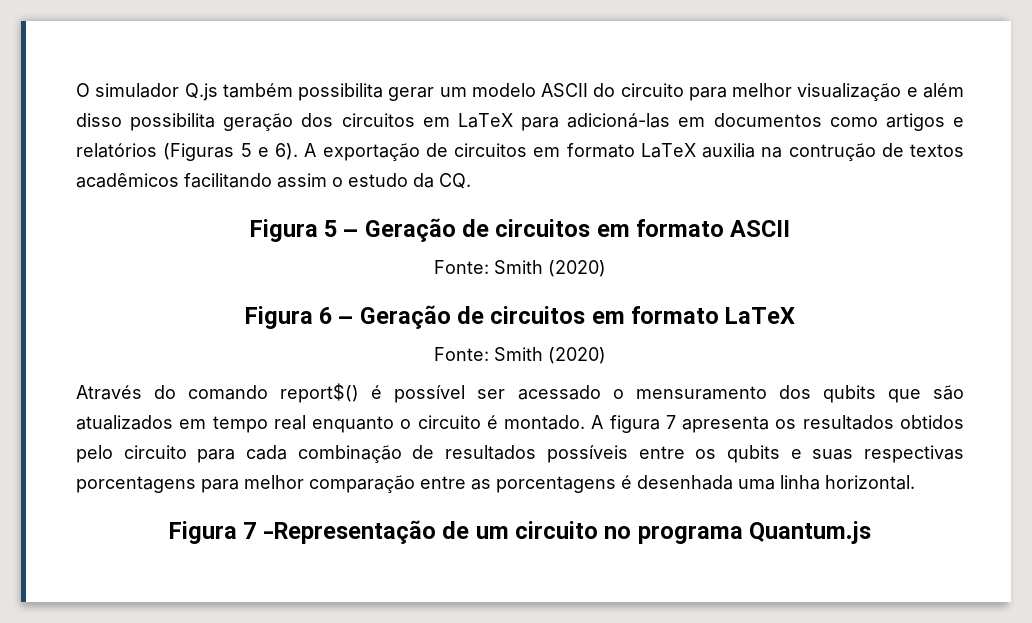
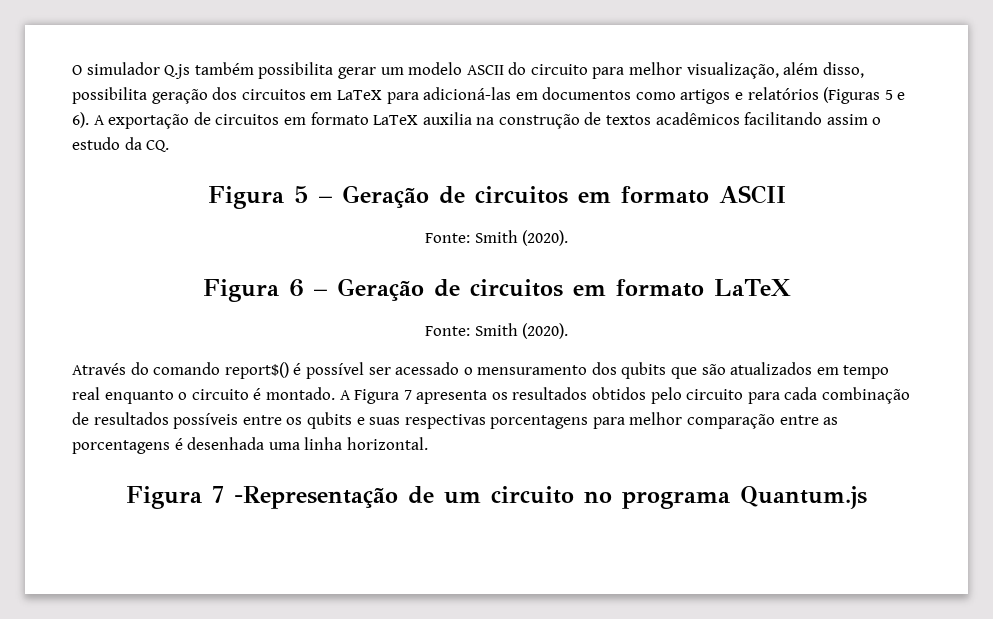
[797,83,964,101] [76,113,122,127] visualização e além disso -> [686,62,864,79] visualização, além disso,
[788,143,876,161] contrução -> [498,114,580,129] construção
[548,260,606,277] (2020) -> [522,230,569,246] (2020).
[548,347,606,364] (2020) -> [522,323,569,339] (2020).
[609,415,660,433] figura -> [354,389,400,404] Figura

